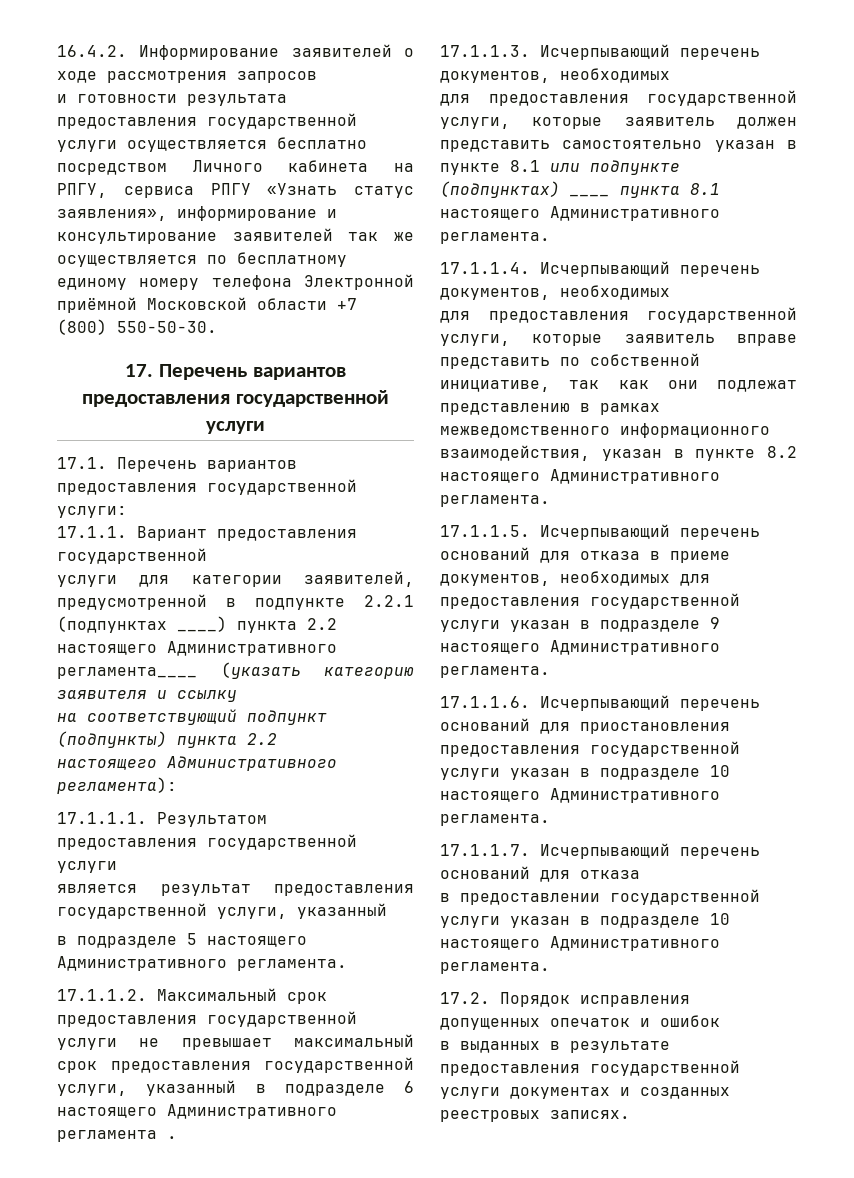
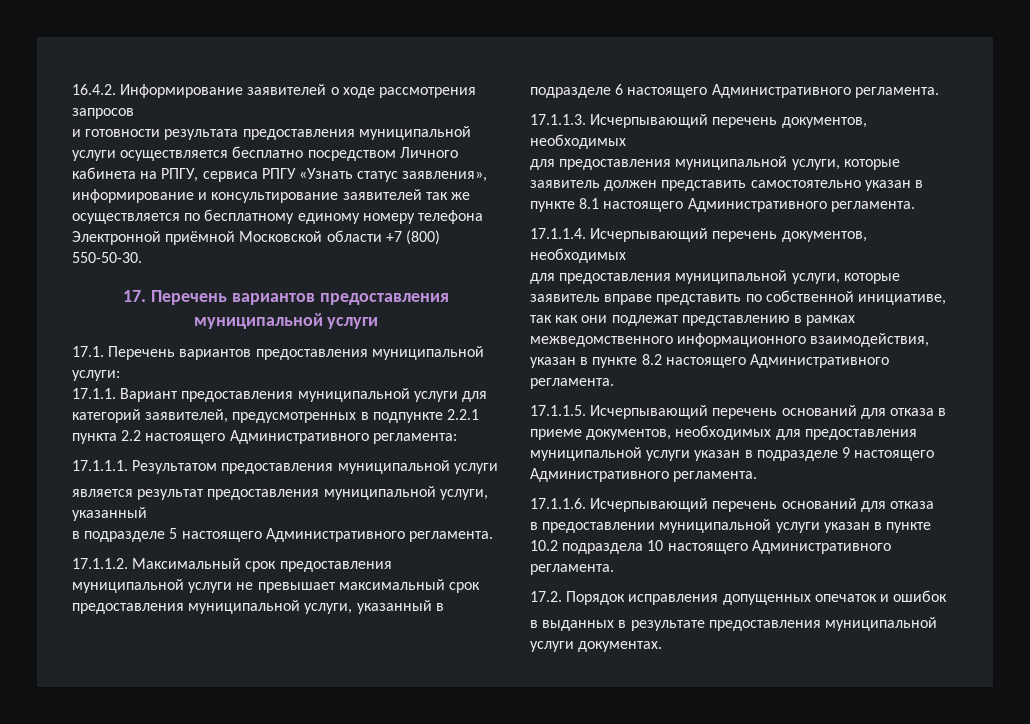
[207,113,357,129] государственной -> [358,126,471,140] муниципальной
[235,390,389,407] государственной -> [193,313,323,329] муниципальной
[207,479,357,495] государственной -> [371,346,484,360] муниципальной
[57,548,207,564] государственной // -> [297,388,410,402] муниципальной
[191,571,414,587] [57,594,207,610] категории заявителей, предусмотренной -> [72,409,357,423] категорий заявителей, предусмотренных
[57,616,227,633] (подпунктах ____) -> (479, 414) none
[57,662,414,679] [57,690,237,702] [57,709,327,725] [57,731,277,748] [57,756,337,771] [57,777,177,794] регламента____ (указать категорию заявителя и ссылку // на соответствующий подпункт (подпункты) пункта 2.2 // настоящего Административного регламента): -> [372,433,457,444] регламента:
[207,834,357,850] государственной -> [337,460,450,474] муниципальной
[57,903,207,919] государственной -> [323,486,436,500] муниципальной
[207,1011,357,1027] государственной -> [72,579,184,593] муниципальной
[264,1057,414,1073] государственной -> [188,600,301,614] муниципальной
[57,1130,177,1142] регламента . -> [854,87,939,98] регламента.
[647,90,797,106] государственной -> [675,156,788,170] муниципальной
[550,160,680,175] [440,181,720,198] или подпункте (подпунктах) ____ пункта 8.1 -> (600, 203) none
[647,307,797,323] государственной -> [675,270,788,284] муниципальной
[590,593,740,609] государственной -> [530,447,642,461] муниципальной
[580,722,730,734] [440,741,740,757] [440,765,730,780] [440,788,720,803] [440,814,550,826] [440,843,760,859] [440,866,570,882] приостановления предоставления государственной услуги указан в подразделе 10 настоящего Административного регламента. // 17.1.1.7. Исчерпывающий перечень оснований для -> (886, 506) none
[610,889,760,905] [440,916,700,928] государственной услуги указан в подразделе -> [659,519,932,533] [530,540,644,554] муниципальной услуги указан в пункте 10.2 подраздела
[590,1060,740,1076] [440,1087,730,1099] [440,1110,630,1122] государственной услуги документах и созданных реестровых записях. -> [824,617,937,631] [530,641,663,652] муниципальной услуги документах.

